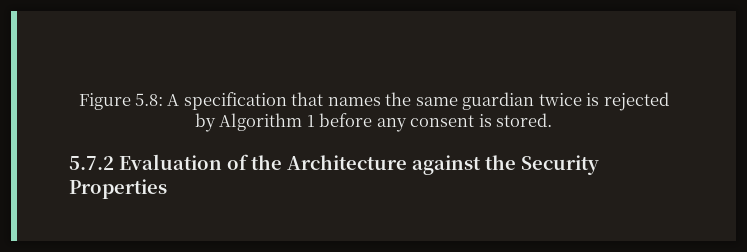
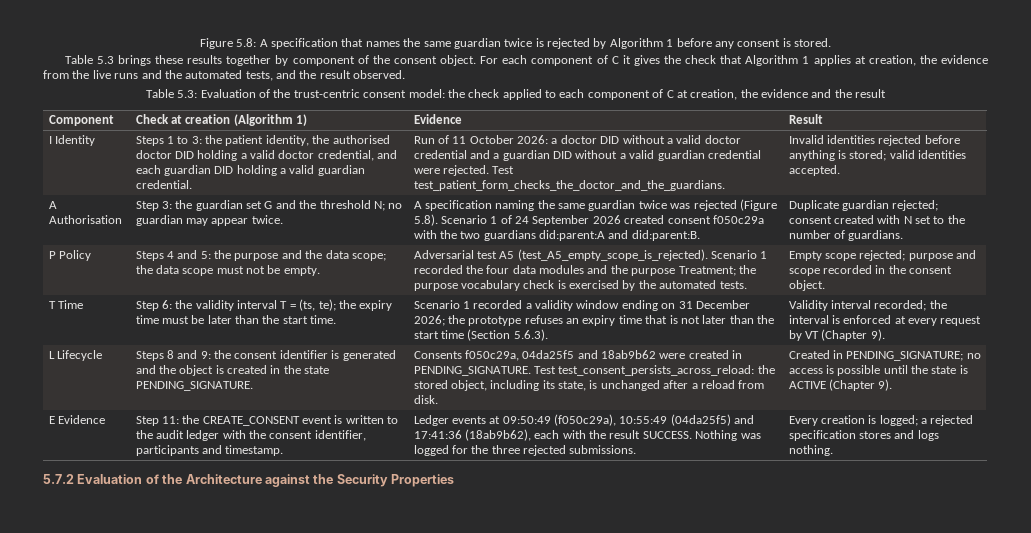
(553, 120) none -> [64,55,989,66] [43,70,406,81] [145,89,887,100] [48,115,114,126] [135,114,308,126] [413,114,462,124] [788,114,823,124] [48,135,95,146] [135,135,390,146] [135,150,398,161] [135,165,365,176] [135,180,192,189] [413,135,741,144] [413,150,761,161] [413,165,515,176] [413,180,725,191] [788,135,960,146] [788,150,967,161] [788,165,840,176] [48,201,57,209] [48,215,122,224] [135,200,403,211] [135,215,283,226] [413,199,777,211] [413,214,764,226] [413,230,700,241] [788,200,939,211] [788,215,965,224] [788,230,904,241] [48,250,91,261] [135,250,386,261] [135,265,320,276] [413,249,768,261] [413,265,756,276] [413,280,747,291] [788,250,977,261] [788,265,953,276] [788,280,825,291] [48,300,83,309] [135,299,393,311] [135,315,337,324] [413,300,750,311] [413,315,775,326] [413,329,548,341] [788,300,947,311] [788,315,982,326] [788,329,885,341] [48,350,102,361] [135,350,396,361] [135,365,330,376] [135,381,253,391] [413,350,743,361] [413,365,775,376] [413,380,765,391] [413,395,438,404] [788,350,981,361] [788,365,968,376] [788,379,893,391] [48,415,105,424] [135,415,399,426] [135,430,366,441] [135,445,284,456] [413,414,755,426] [413,429,761,441] [413,445,637,456] [788,415,974,426] [788,430,939,441] [788,445,833,456] // Table 5.3 brings these results together by component of the consent object. For each component of C it gives the check that Algorithm 1 applies at creation, the evidence from the live runs and the automated tests, and the result observed. // Table 5.3: Evaluation of the trust-centric consent model: the check applied to each component of C at creation, the evidence and the result // Component | Check at creation (Algorithm 1) | Evidence | Result // I Identity | Steps 1 to 3: the patient identity, the authorised doctor DID holding a valid doctor credential, and each guardian DID holding a valid guardian credential. | Run of 11 October 2026: a doctor DID without a valid doctor credential and a guardian DID without a valid guardian credential were rejected. Test test_patient_form_checks_the_doctor_and_the_guardians. | Invalid identities rejected before anything is stored; valid identities accepted. // A Authorisation | Step 3: the guardian set G and the threshold N; no guardian may appear twice. | A specification naming the same guardian twice was rejected (Figure 5.8). Scenario 1 of 24 September 2026 created consent f050c29a with the two guardians did:parent:A and did:parent:B. | Duplicate guardian rejected; consent created with N set to the number of guardians. // P Policy | Steps 4 and 5: the purpose and the data scope; the data scope must not be empty. | Adversarial test A5 (test_A5_empty_scope_is_rejected). Scenario 1 recorded the four data modules and the purpose Treatment; the purpose vocabulary check is exercised by the automated tests. | Empty scope rejected; purpose and scope recorded in the consent object. // T Time | Step 6: the validity interval T = (ts, te); the expiry time must be later than the start time. | Scenario 1 recorded a validity window ending on 31 December 2026; the prototype refuses an expiry time that is not later than the start time (Section 5.6.3). | Validity interval recorded; the interval is enforced at every request by VT (Chapter 9). // L Lifecycle | Steps 8 and 9: the consent identifier is generated and the object is created in the state PENDING_SIGNATURE. | Consents f050c29a, 04da25f5 and 18ab9b62 were created in PENDING_SIGNATURE. Test test_consent_persists_across_reload: the stored object, including its state, is unchanged after a reload from disk. | Created in PENDING_SIGNATURE; no access is possible until the state is ACTIVE (Chapter 9). // E Evidence | Step 11: the CREATE_CONSENT event is written to the audit ledger with the consent identifier, participants and timestamp. | Ledger events at 09:50:49 (f050c29a), 10:55:49 (04da25f5) and 17:41:36 (18ab9b62), each with the result SUCCESS. Nothing was logged for the three rejected submissions. | Every creation is logged; a rejected specification stores and logs nothing.

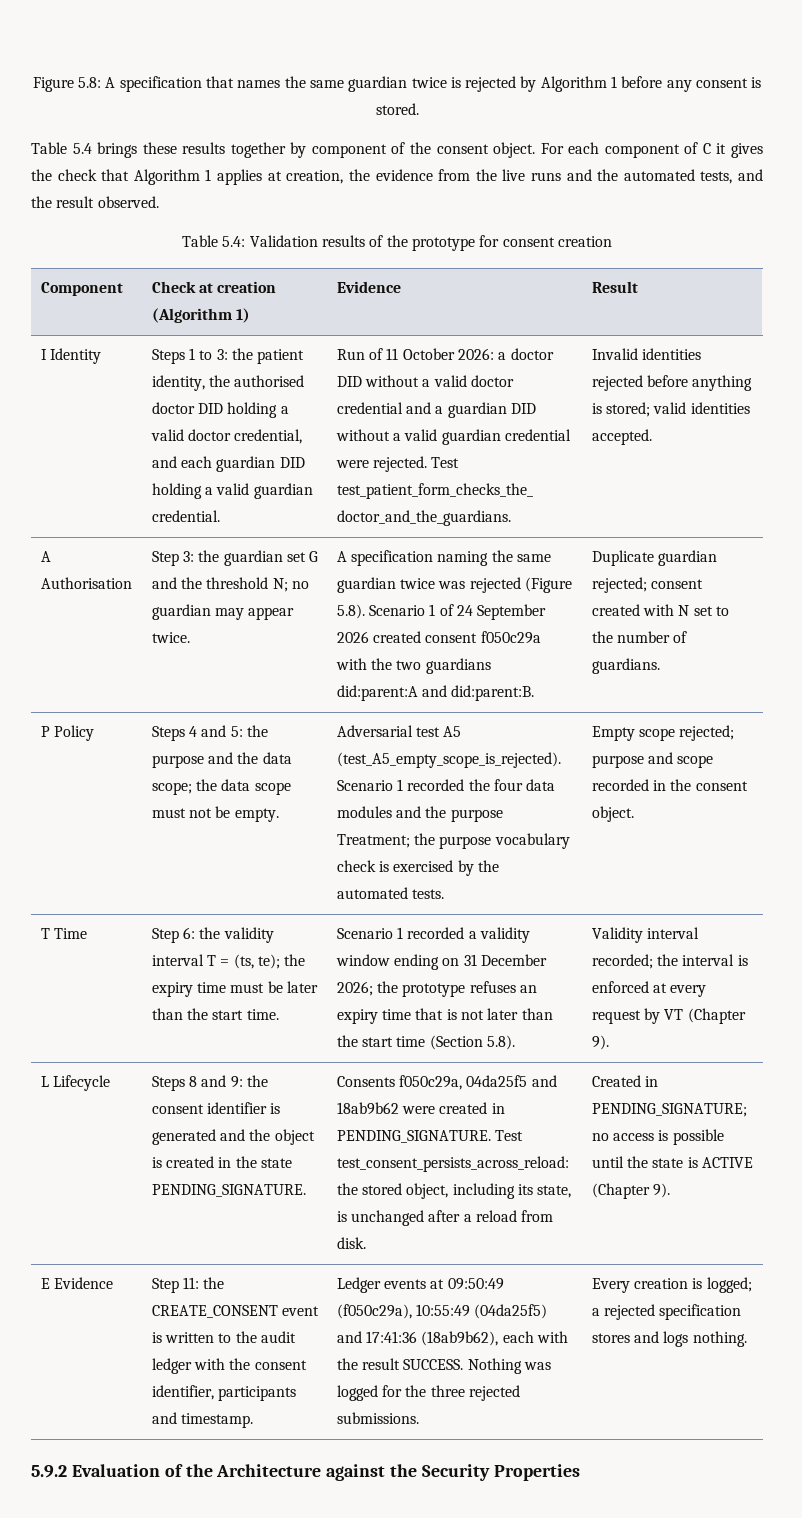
[96,56,114,64] 5.3 -> [72,143,92,154] 5.4
[177,89,887,100] 5.3: Evaluation of the trust-centric consent model: the check applied to each component of C at creation, the evidence and the result -> [222,235,612,251] 5.4: Validation results of the prototype for consent creation
[513,329,548,341] 5.6.3). -> [486,1035,515,1050] 5.8).
[43,474,74,484] 5.7.2 -> [31,1465,67,1478] 5.9.2

